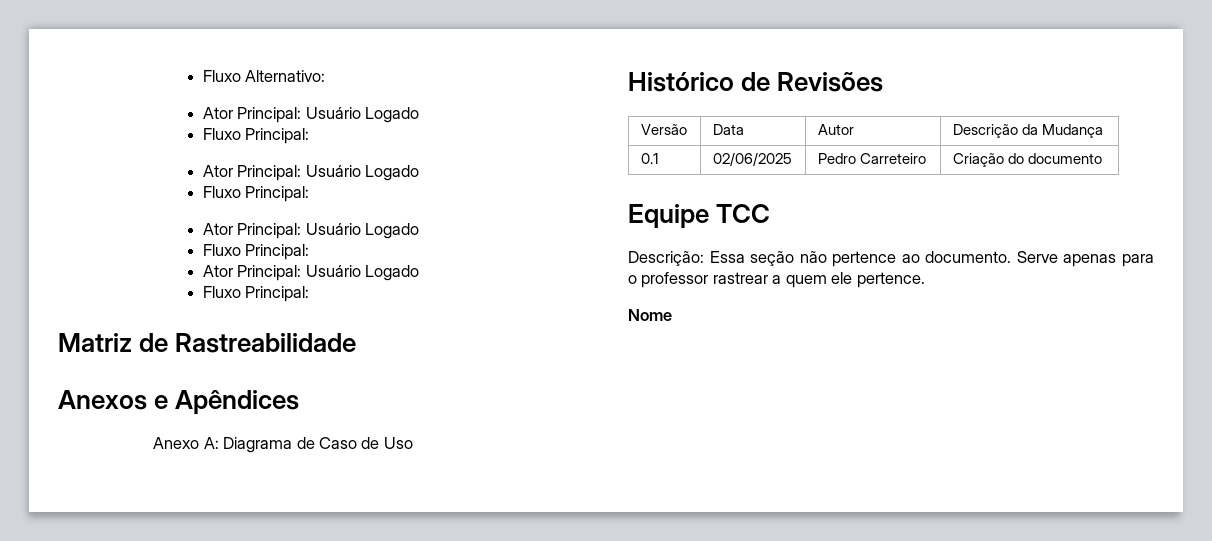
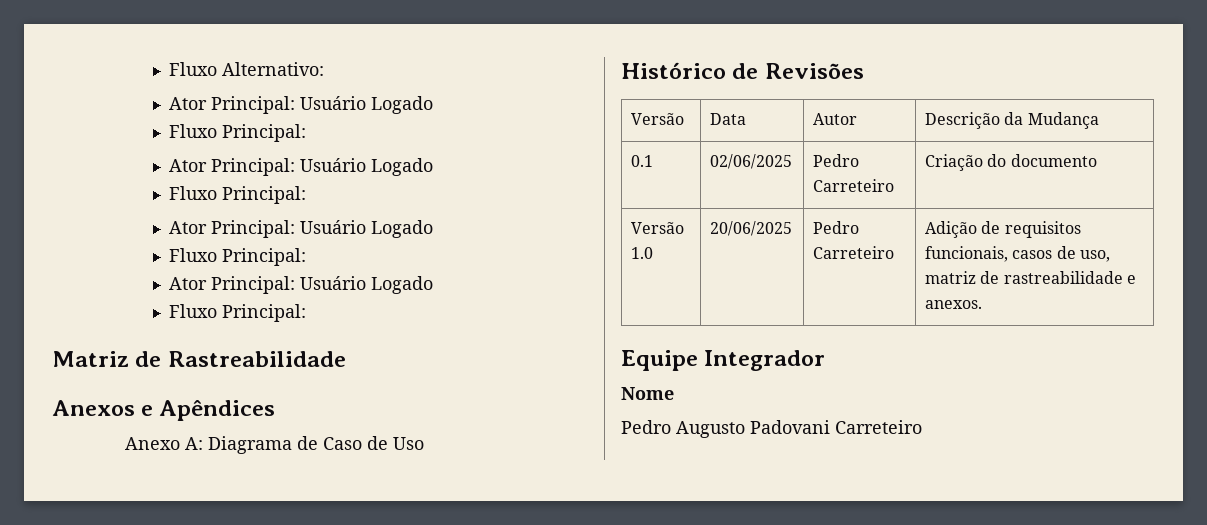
[628,204,771,229] [628,251,1154,267] [628,272,925,288] [628,309,672,321] // Equipe TCC // Descrição: Essa seção não pertence ao documento. Serve apenas para o professor rastrear a quem ele pertence. // Nome -> [631,222,685,234] [631,247,654,259] [710,221,793,236] [813,221,860,234] [813,246,895,259] [925,221,1081,238] [925,246,1111,262] [925,271,1137,284] [925,300,983,309] [621,350,826,371] [621,387,674,400] [621,420,922,438] // Versão 1.0 | 20/06/2025 | Pedro Carreteiro | Adição de requisitos funcionais, casos de uso, matriz de rastreabilidade e anexos. // Equipe Integrador // Nome // Pedro Augusto Padovani Carreteiro

